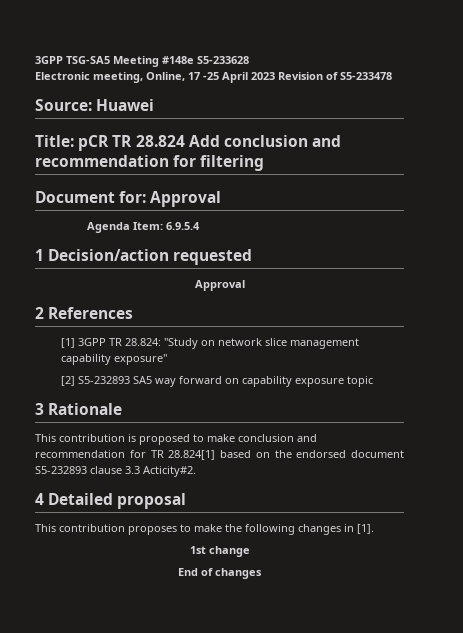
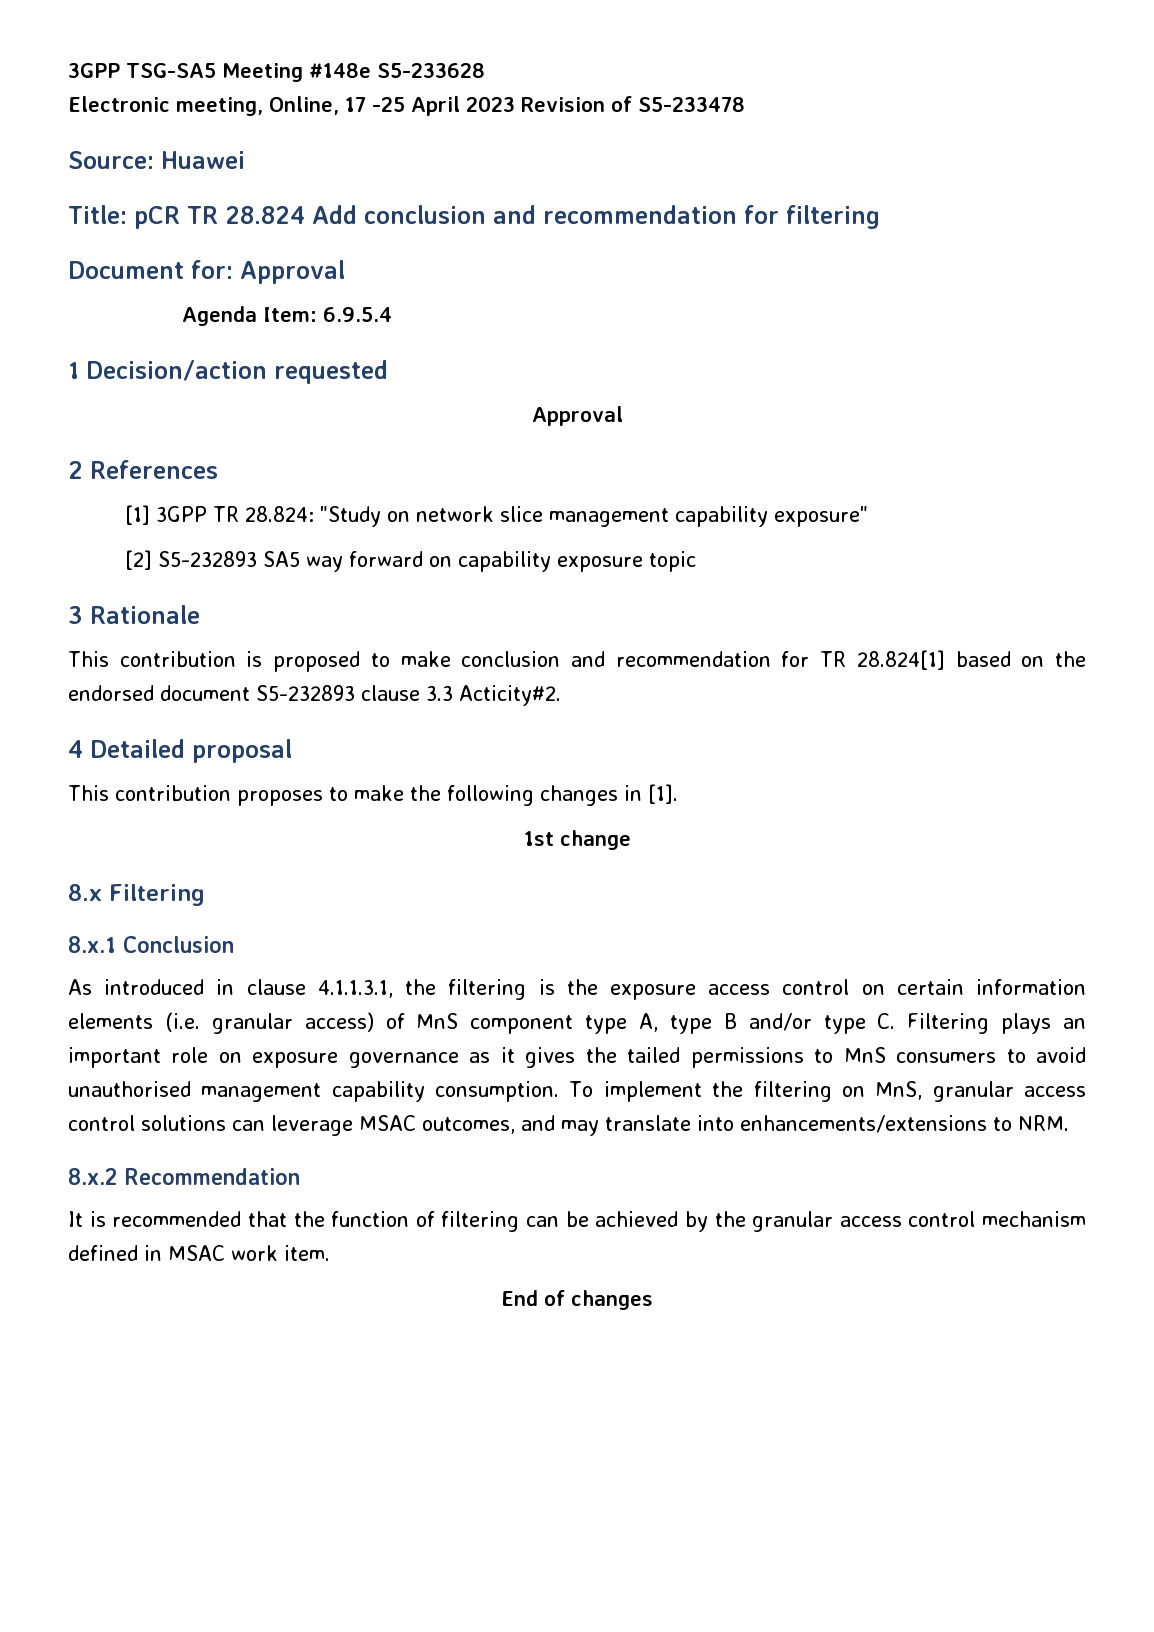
(250, 551) none -> [68,884,205,906] [68,936,234,953] [68,979,1086,1000] [68,1012,1086,1034] [68,1047,1086,1068] [68,1081,1087,1102] [68,1115,1069,1136] [68,1168,300,1185] [68,1211,1086,1232] [68,1245,330,1261] // 8.x Filtering // 8.x.1 Conclusion // As introduced in clause 4.1.1.3.1, the filtering is the exposure access control on certain information elements (i.e. granular access) of MnS component type A, type B and/or type C. Filtering plays an important role on exposure governance as it gives the tailed permissions to MnS consumers to avoid unauthorised management capability consumption. To implement the filtering on MnS, granular access control solutions can leverage MSAC outcomes, and may translate into enhancements/extensions to NRM. // 8.x.2 Recommendation // It is recommended that the function of filtering can be achieved by the granular access control mechanism defined in MSAC work item.

